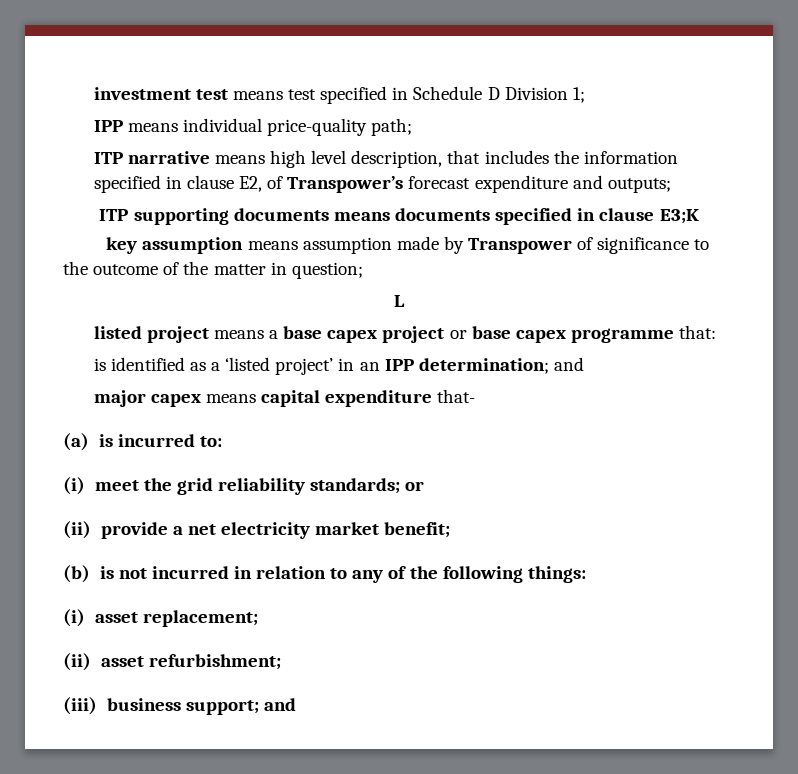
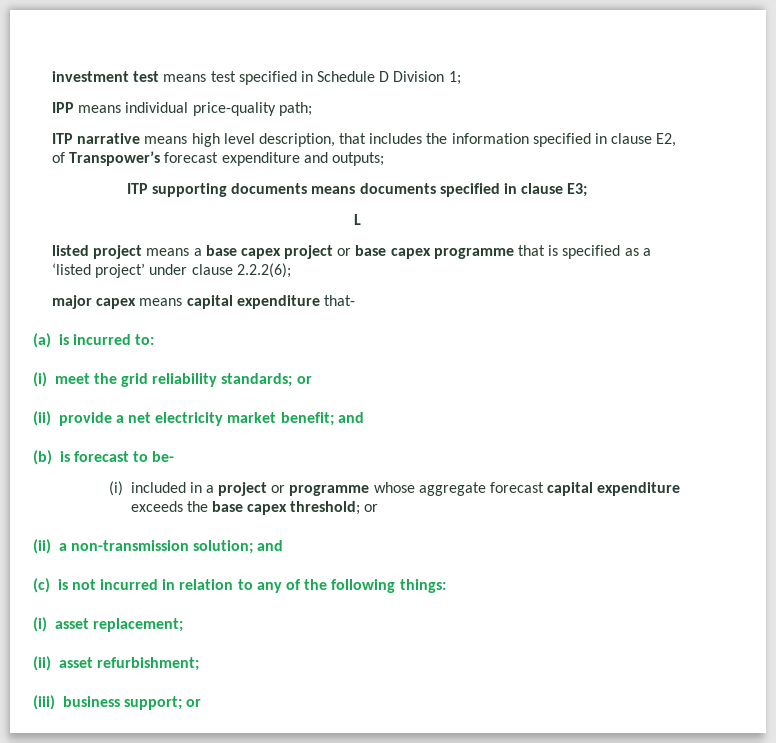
[659,209,699,224] [106,236,710,254] [63,261,363,279] E3;K // key assumption means assumption made by Transpower of significance to the outcome of the matter in question; -> [567,183,588,197] E3;
[679,325,717,339] [93,357,185,371] that: // is identified -> [517,245,621,259] that is specified
[338,357,584,374] in an IPP determination; and -> [149,263,291,278] under clause 2.2.2(6);
[63,565,90,583] // (b) -> [337,412,364,423] [33,450,175,465] [108,481,681,496] [130,501,379,515] [33,539,284,554] [33,578,50,593] and // (b) is forecast to be- // (i) included in a project or programme whose aggregate forecast capital expenditure exceeds the base capex threshold; or // (ii) a non-transmission solution; and // (c)
[263,698,296,711] and -> [186,699,202,707] or

